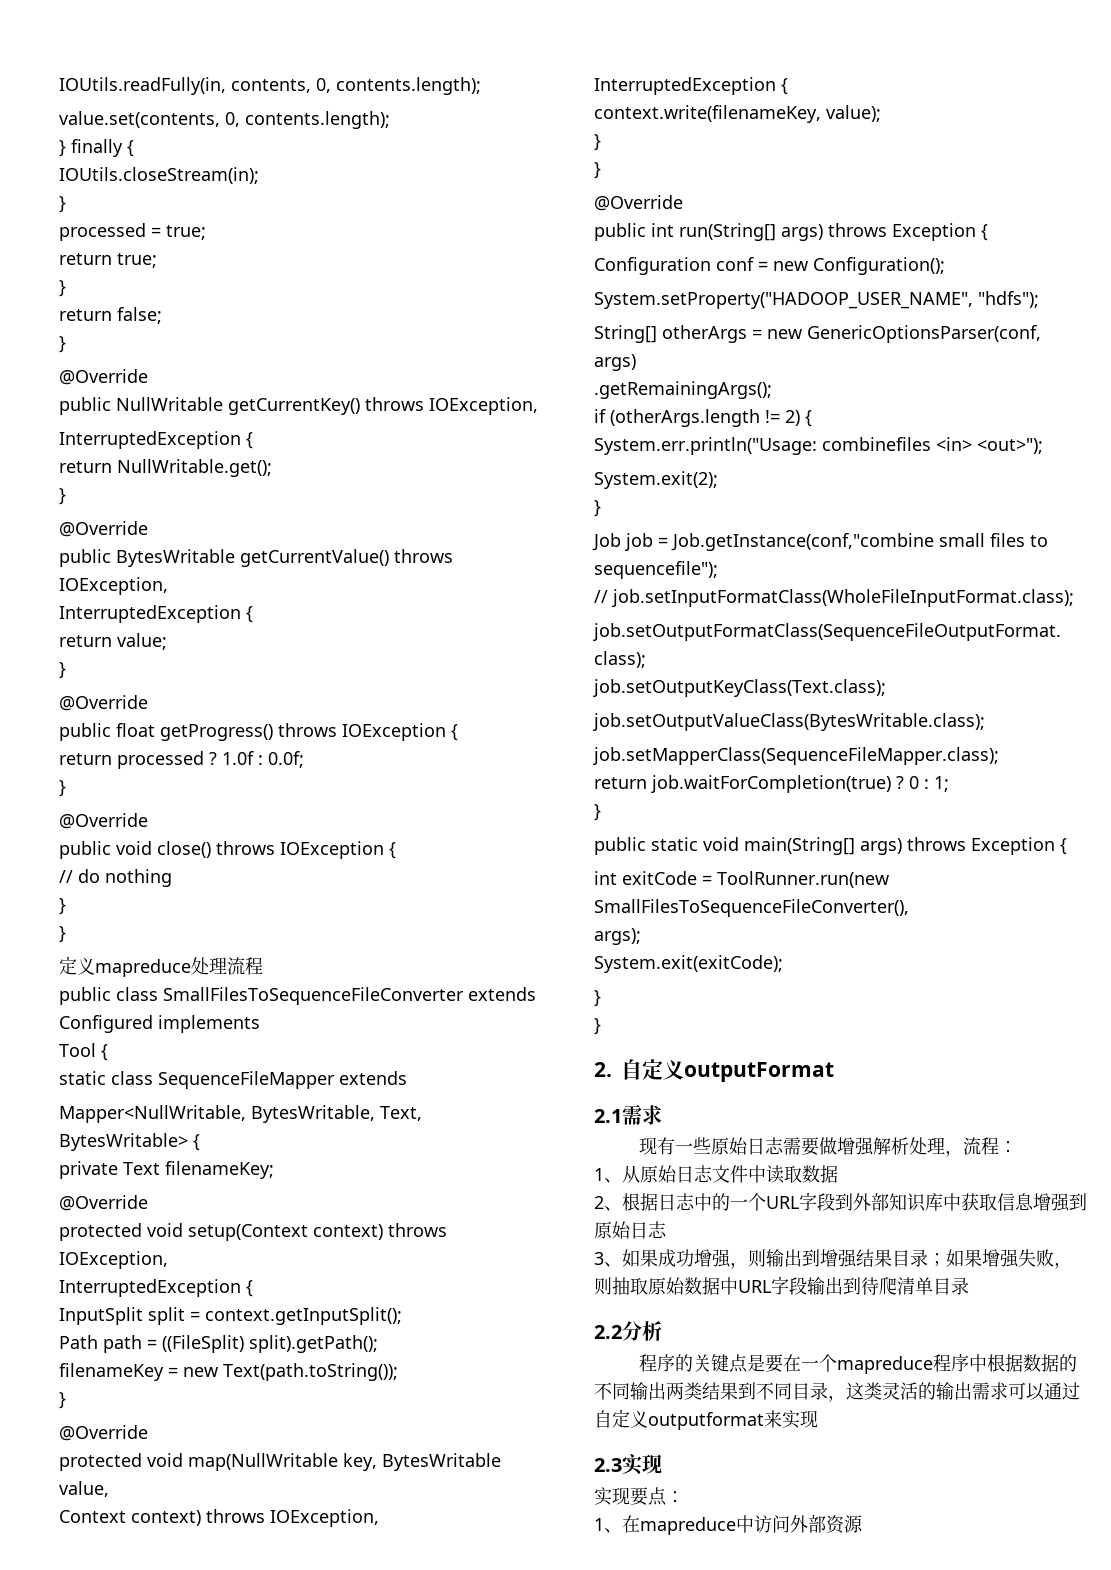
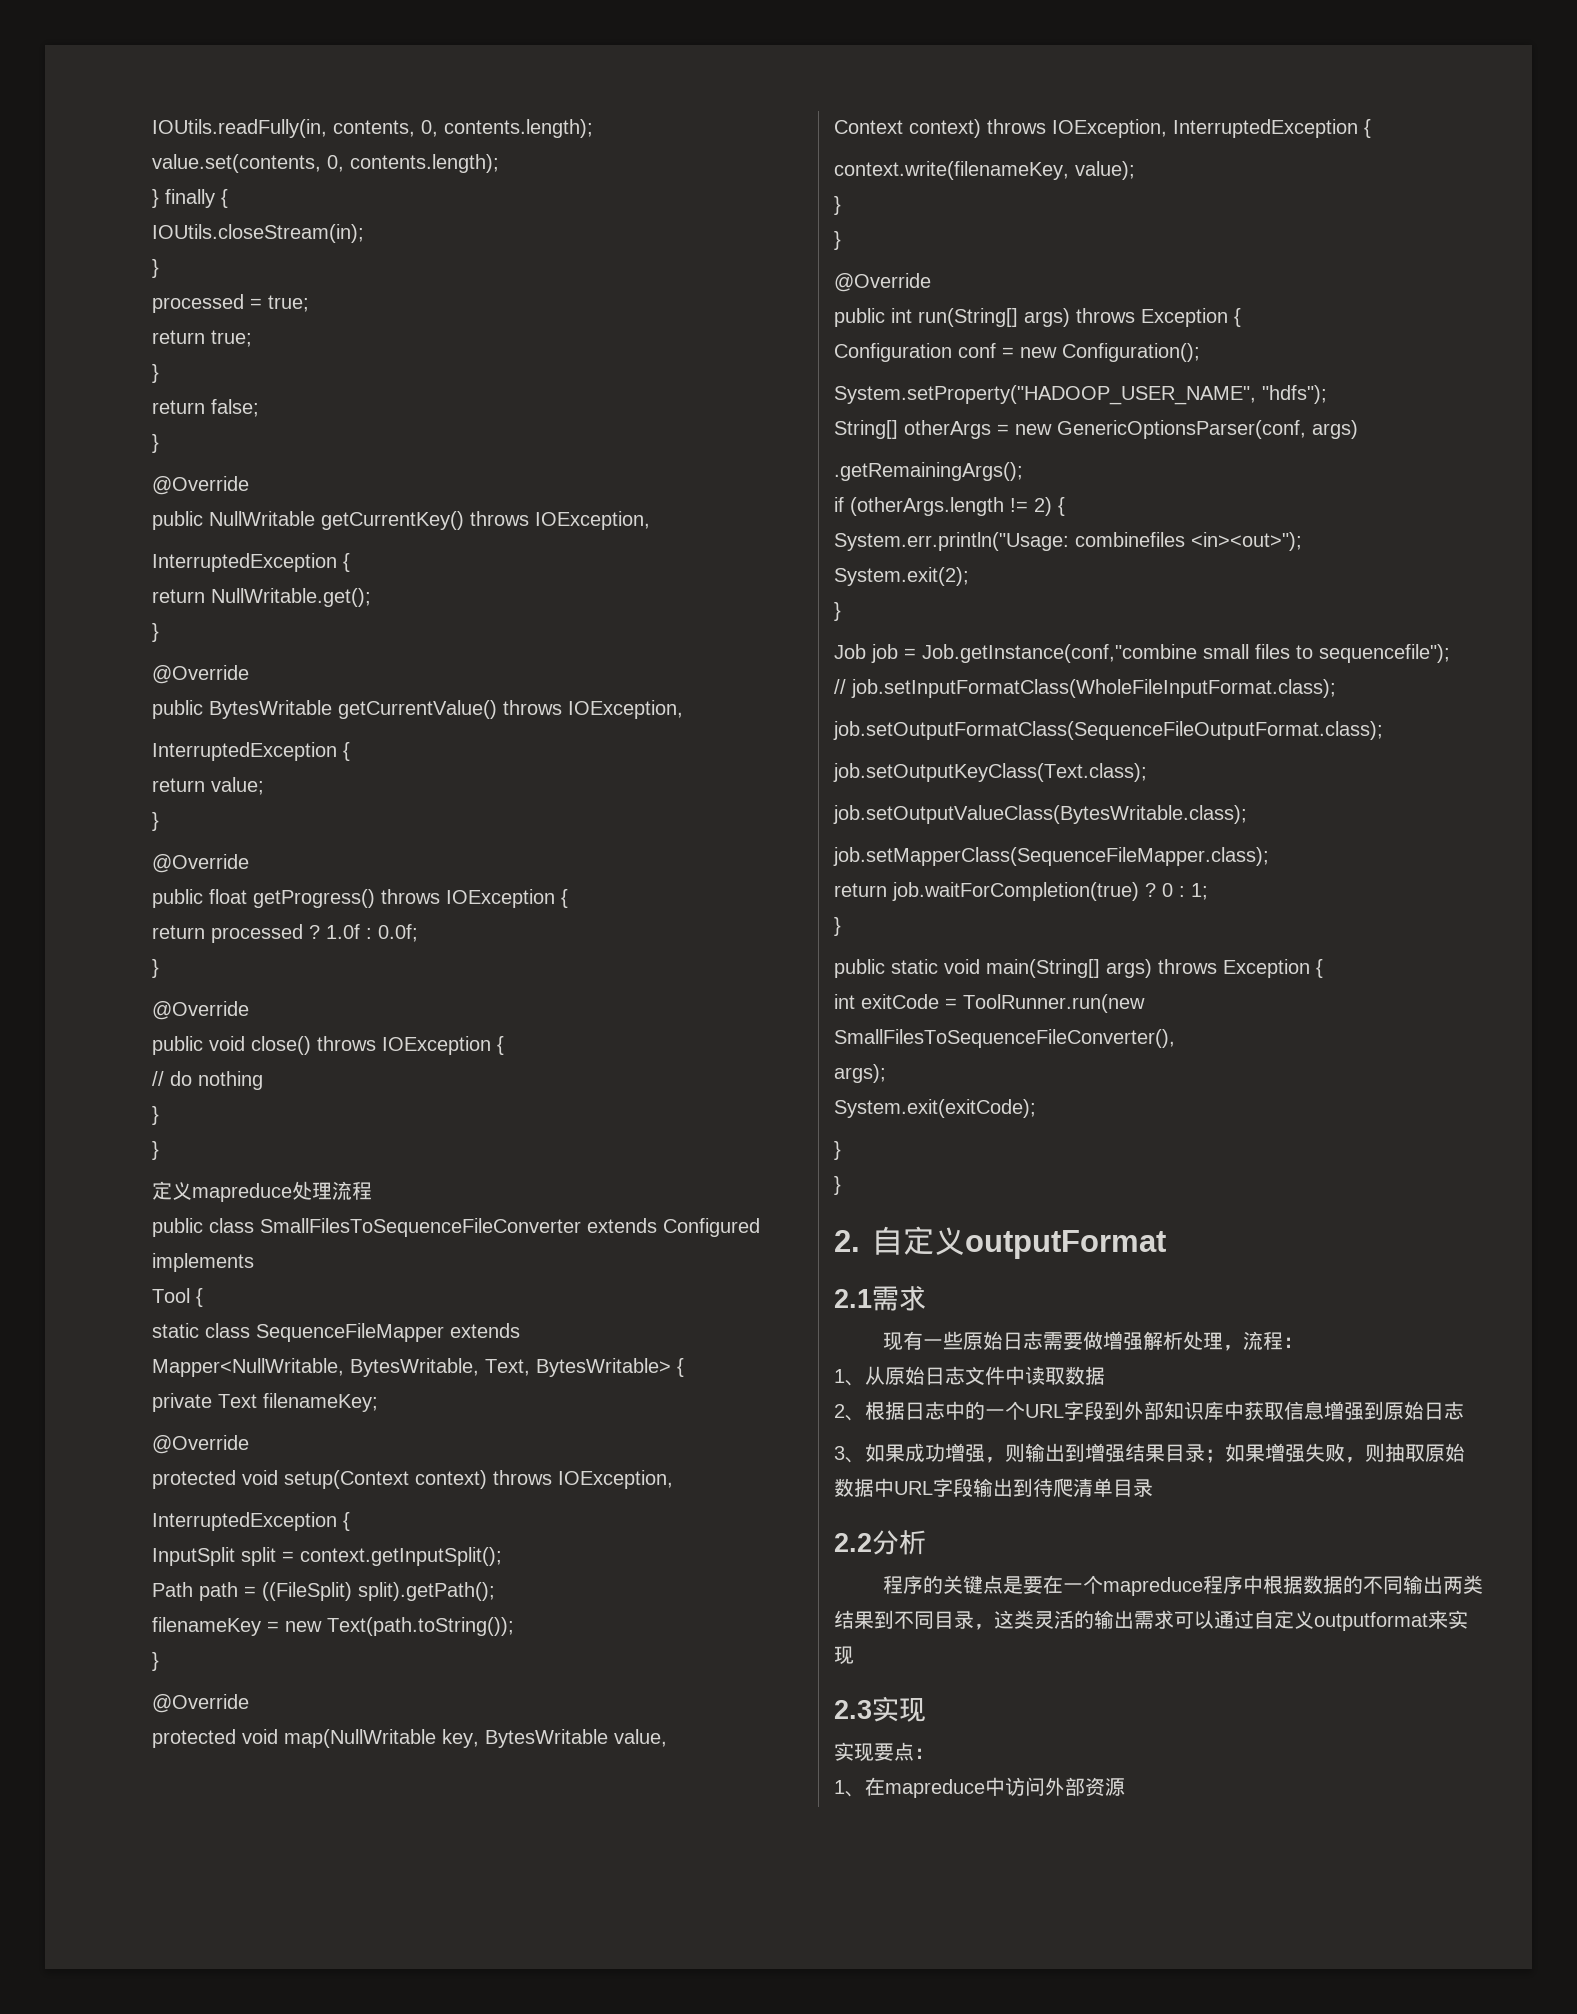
[936,437,1043,454] <in> <out>"); -> [1191,532,1302,551] <in><out>");

